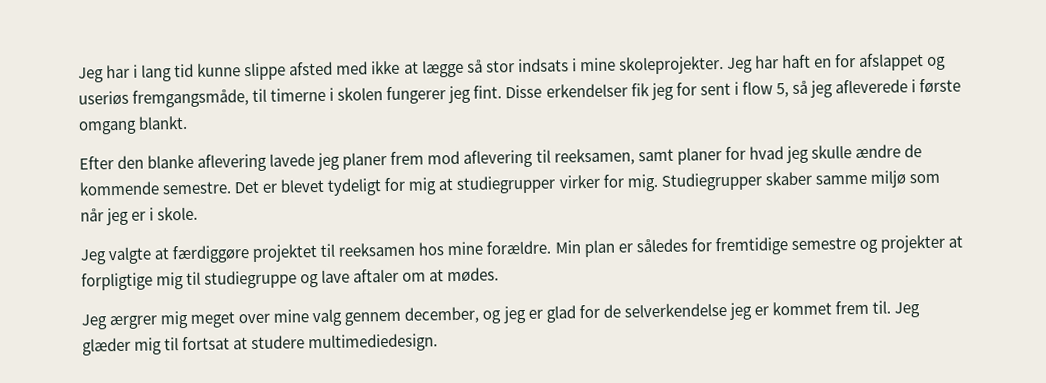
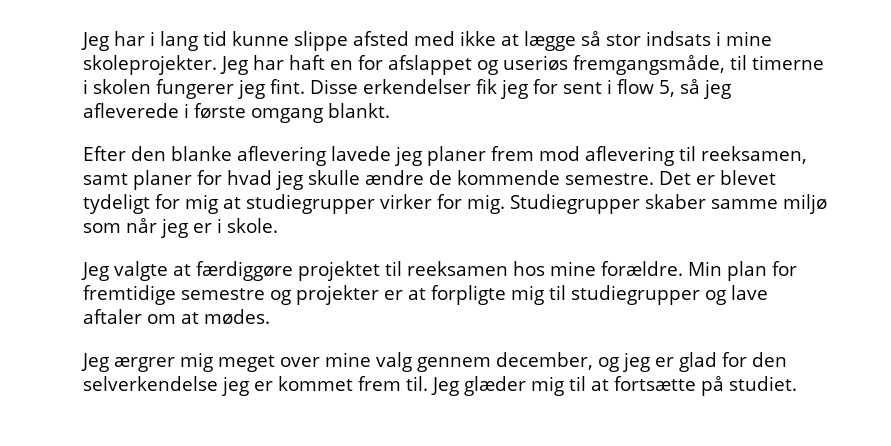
[617,238,688,253] er således -> (767, 271) none
[947,235,963,248] [81,270,298,291] at forpligtige mig til studiegruppe -> [384,285,700,305] er at forpligte mig til studiegrupper
[602,304,621,318] de -> [752,352,787,367] den
[182,333,439,353] fortsat at studere multimediedesign. -> [591,376,797,396] at fortsætte på studiet.

